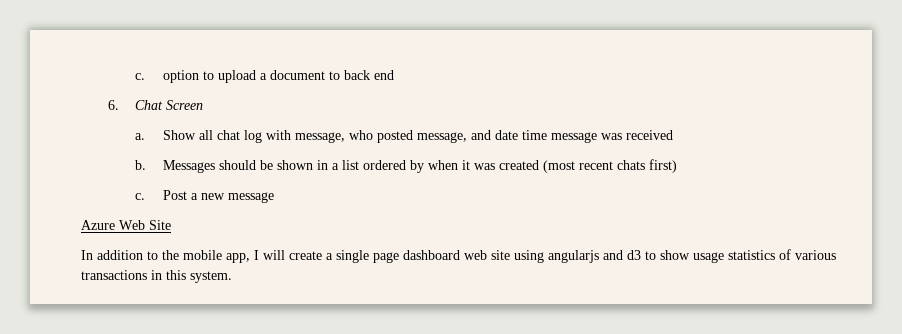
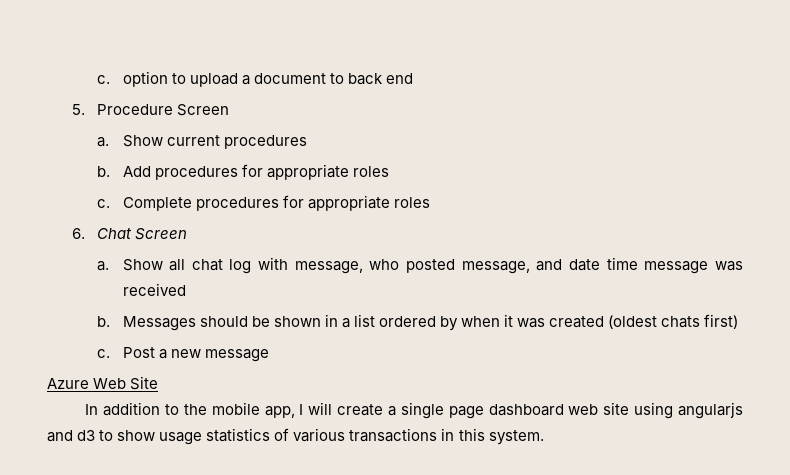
(394, 75) none -> [72,104,230,116] [97,135,307,149] [97,164,389,180] [97,195,430,211] // 5. Procedure Screen // a. Show current procedures // b. Add procedures for appropriate roles // c. Complete procedures for appropriate roles
[542,160,613,173] (most recent -> [608,315,658,329] (oldest

